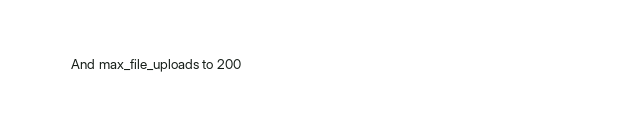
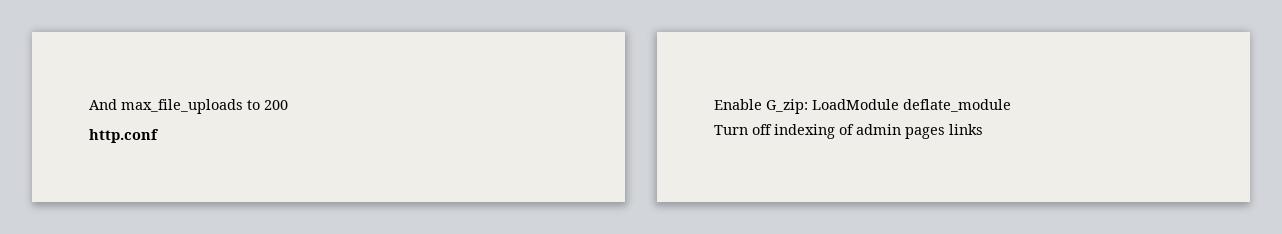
(241, 64) none -> [89,129,158,143] [714,99,1011,114] [714,124,983,139] // http.conf // Enable G_zip: LoadModule deflate_module // Turn off indexing of admin pages links

